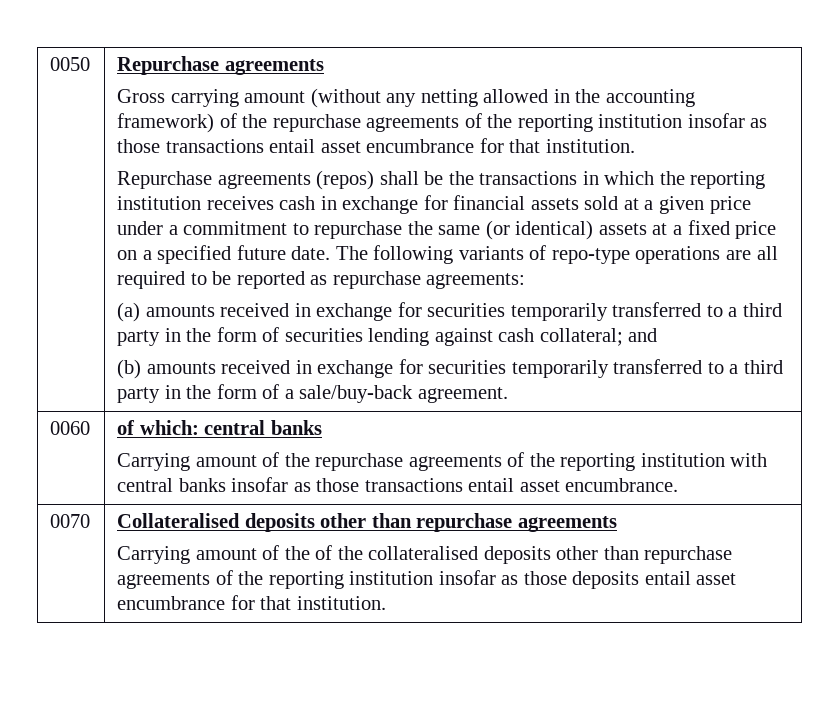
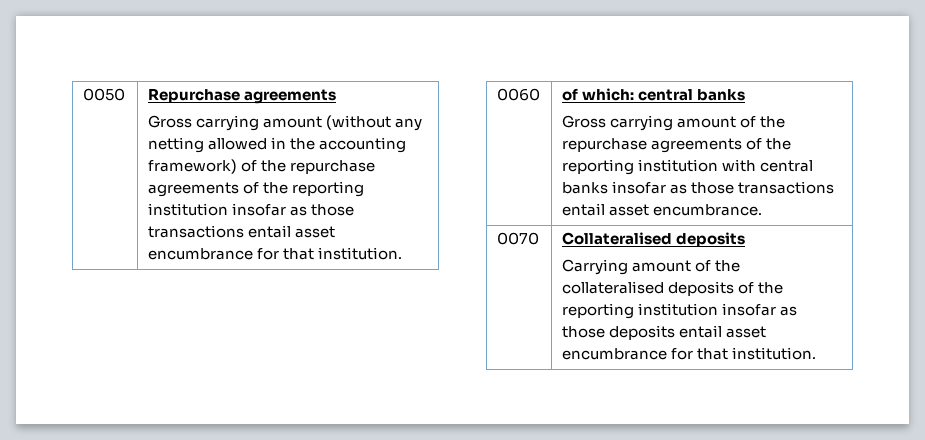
[117,170,766,190] [117,195,751,214] [117,220,777,240] [117,245,778,264] [117,271,526,289] [117,302,782,322] [117,327,658,346] [117,359,783,379] [117,384,508,403] // Repurchase agreements (repos) shall be the transactions in which the reporting institution receives cash in exchange for financial assets sold at a given price under a commitment to repurchase the same (or identical) assets at a fixed price on a specified future date. The following variants of repo-type operations are all required to be reported as repurchase agreements: // (a) amounts received in exchange for securities temporarily transferred to a third party in the form of securities lending against cash collateral; and // (b) amounts received in exchange for securities temporarily transferred to a third party in the form of a sale/buy-back agreement. -> (402, 253) none
[117,453,191,471] Carrying -> [561,115,673,131] Gross carrying
[320,513,617,532] [117,545,733,564] [117,573,211,589] other than repurchase agreements // Carrying amount of the of the collateralised deposits other than repurchase agreements -> [561,259,740,275] [561,281,734,296] // Carrying amount of the collateralised deposits

